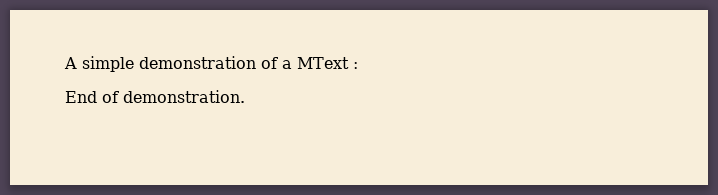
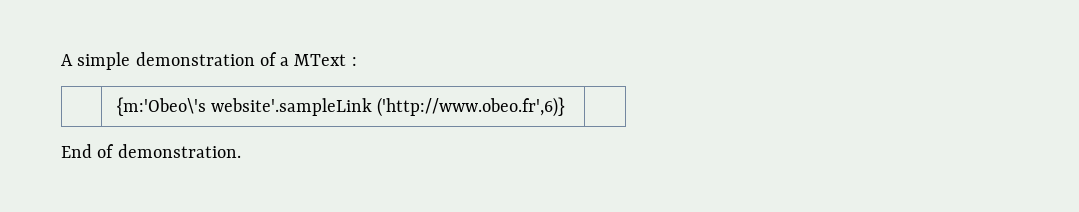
(358, 65) none -> [116,97,566,117] // | {m:'Obeo\'s website'.sampleLink ('http://www.obeo.fr',6)} |

